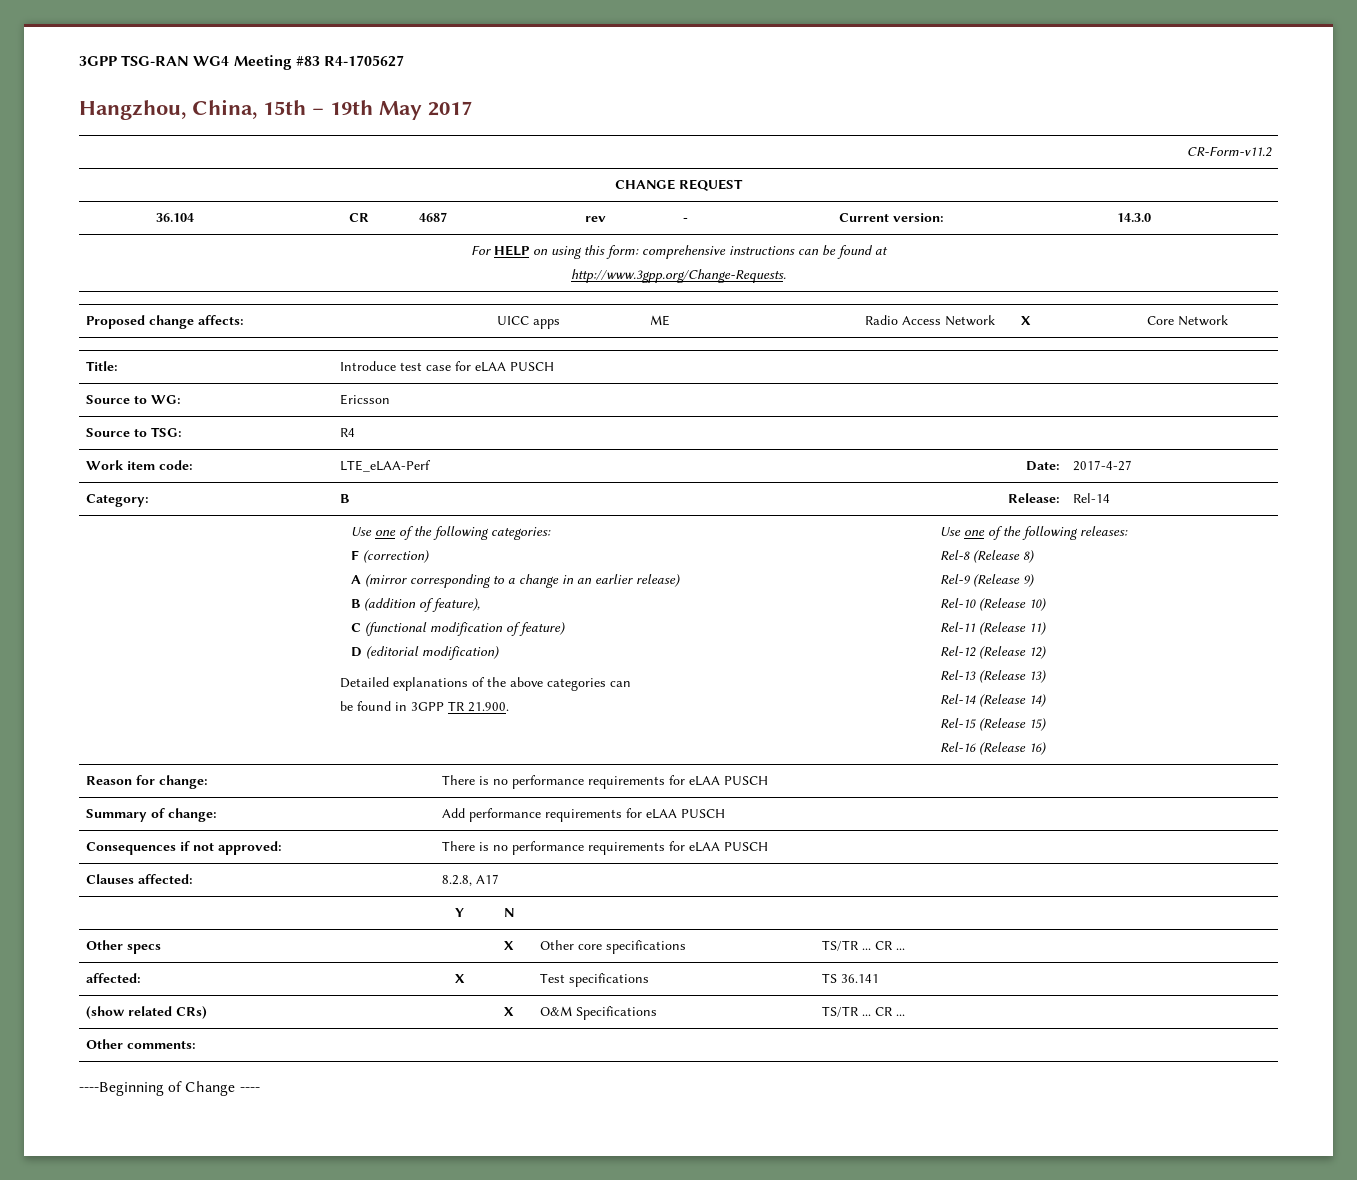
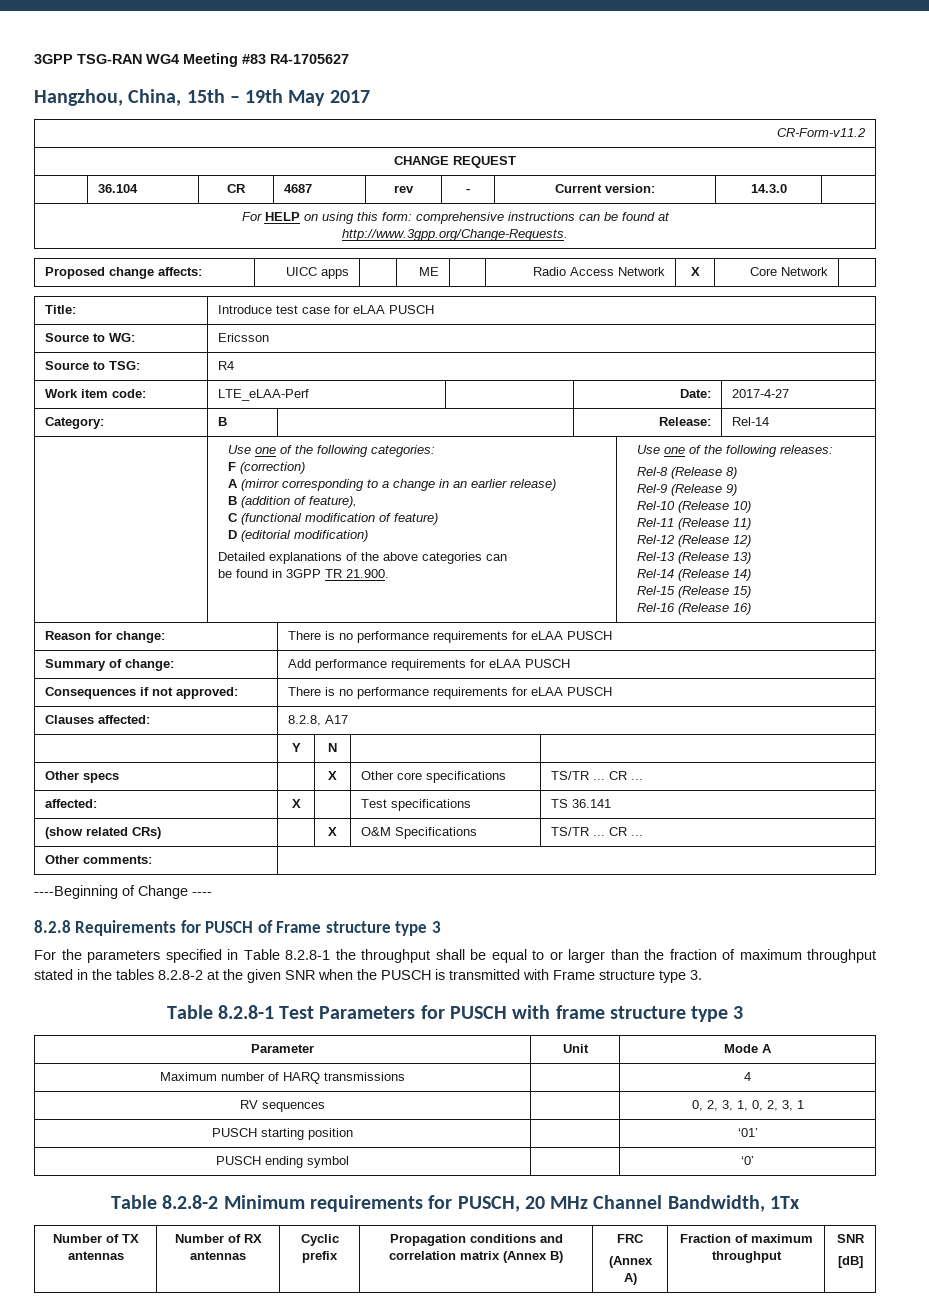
(260, 1089) none -> [34,920,441,936] [34,949,876,963] [34,969,702,983] [166,1005,744,1022] [251,1044,314,1053] [562,1044,589,1053] [724,1044,772,1053] [160,1072,405,1084] [744,1072,751,1081] [240,1100,325,1112] [691,1100,804,1111] [212,1128,353,1140] [737,1128,758,1137] [216,1156,349,1168] [741,1156,754,1165] [111,1195,800,1212] [52,1234,139,1243] [67,1251,124,1260] [174,1234,262,1243] [190,1251,246,1260] [300,1234,339,1246] [302,1251,338,1263] [389,1234,563,1246] [389,1251,563,1263] [617,1234,644,1243] [608,1256,653,1268] [623,1273,637,1285] [679,1234,813,1243] [711,1251,782,1263] [836,1234,865,1243] [837,1256,863,1268] // 8.2.8 Requirements for PUSCH of Frame structure type 3 // For the parameters specified in Table 8.2.8-1 the throughput shall be equal to or larger than the fraction of maximum throughput stated in the tables 8.2.8-2 at the given SNR when the PUSCH is transmitted with Frame structure type 3. // Table 8.2.8-1 Test Parameters for PUSCH with frame structure type 3 // Parameter | Unit | Mode A // Maximum number of HARQ transmissions | | 4 // RV sequences | | 0, 2, 3, 1, 0, 2, 3, 1 // PUSCH starting position | | ‘01’ // PUSCH ending symbol | | ‘0’ // Table 8.2.8-2 Minimum requirements for PUSCH, 20 MHz Channel Bandwidth, 1Tx // Number of TX antennas | Number of RX antennas | Cyclic prefix | Propagation conditions and correlation matrix (Annex B) | FRC // (Annex A) | Fraction of maximum throughput | SNR // [dB]

